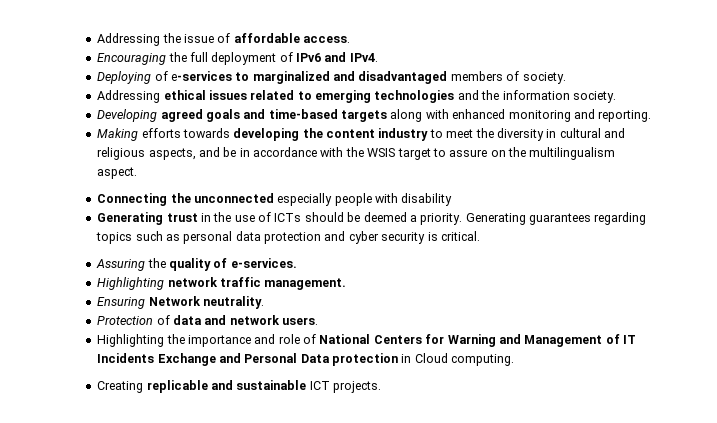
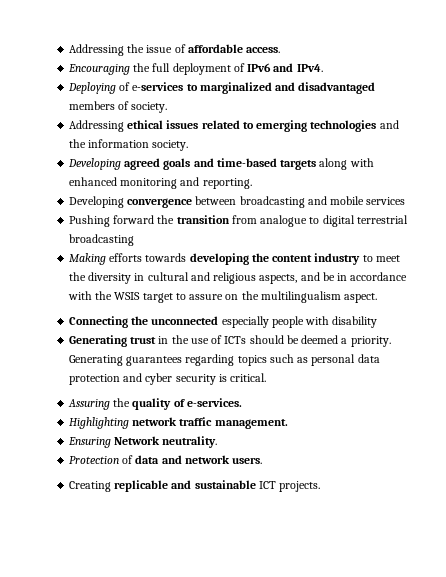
(652, 116) none -> [68,196,406,208] [68,215,408,227] [68,234,134,246] // Developing convergence between broadcasting and mobile services // Pushing forward the transition from analogue to digital terrestrial broadcasting
[97,334,637,347] [97,353,515,366] // Highlighting the importance and role of National Centers for Warning and Management of IT Incidents Exchange and Personal Data protection in Cloud computing. -> (263, 460) none

